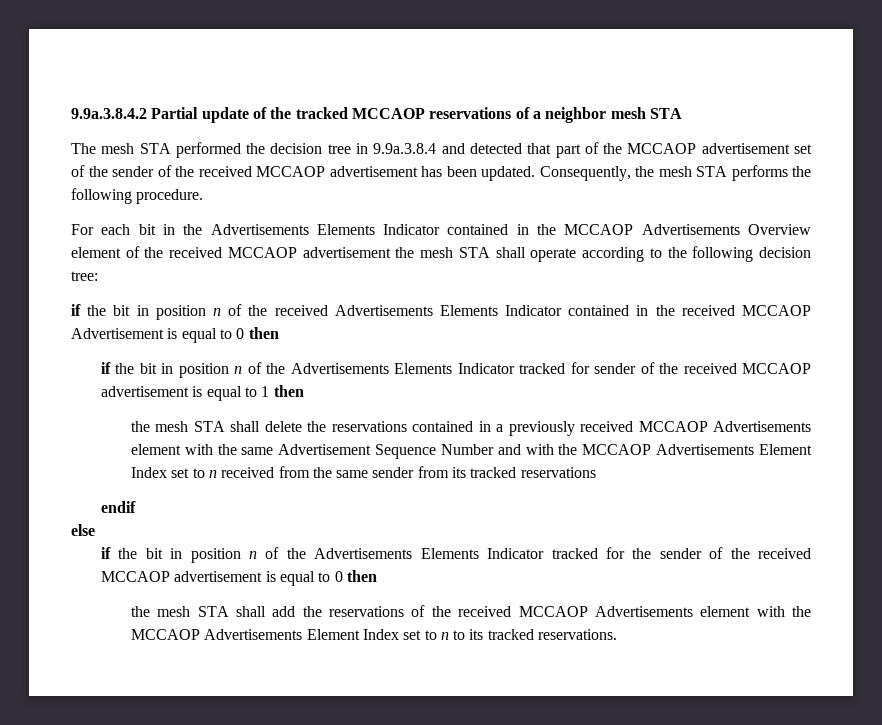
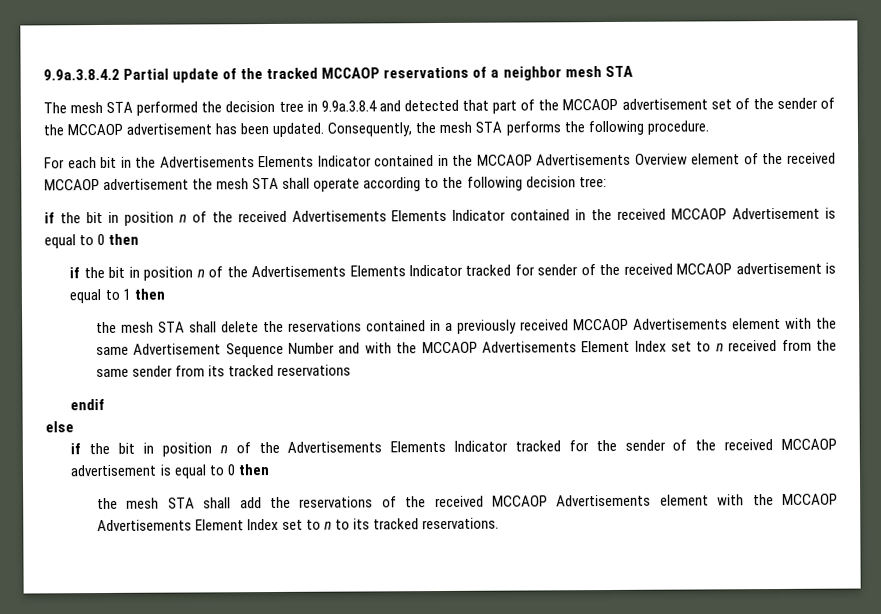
[198,166,252,177] received -> (64, 130) none

